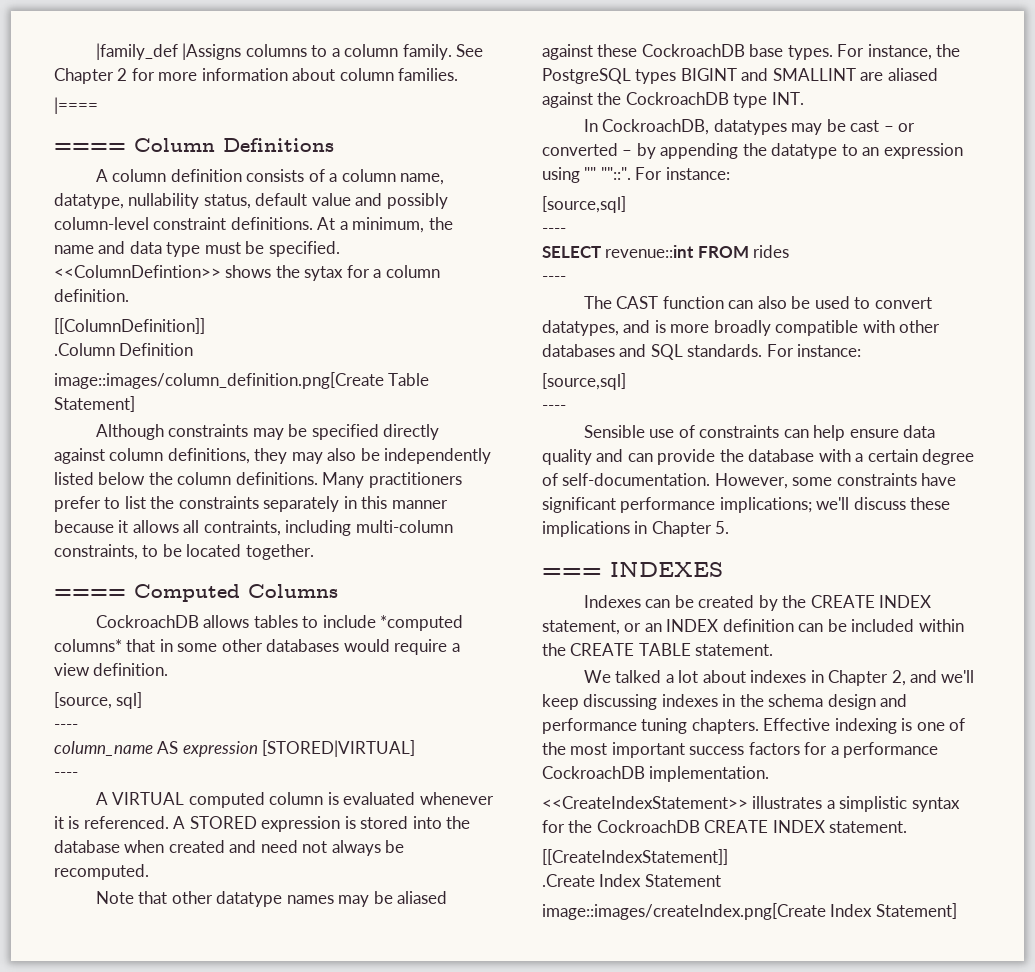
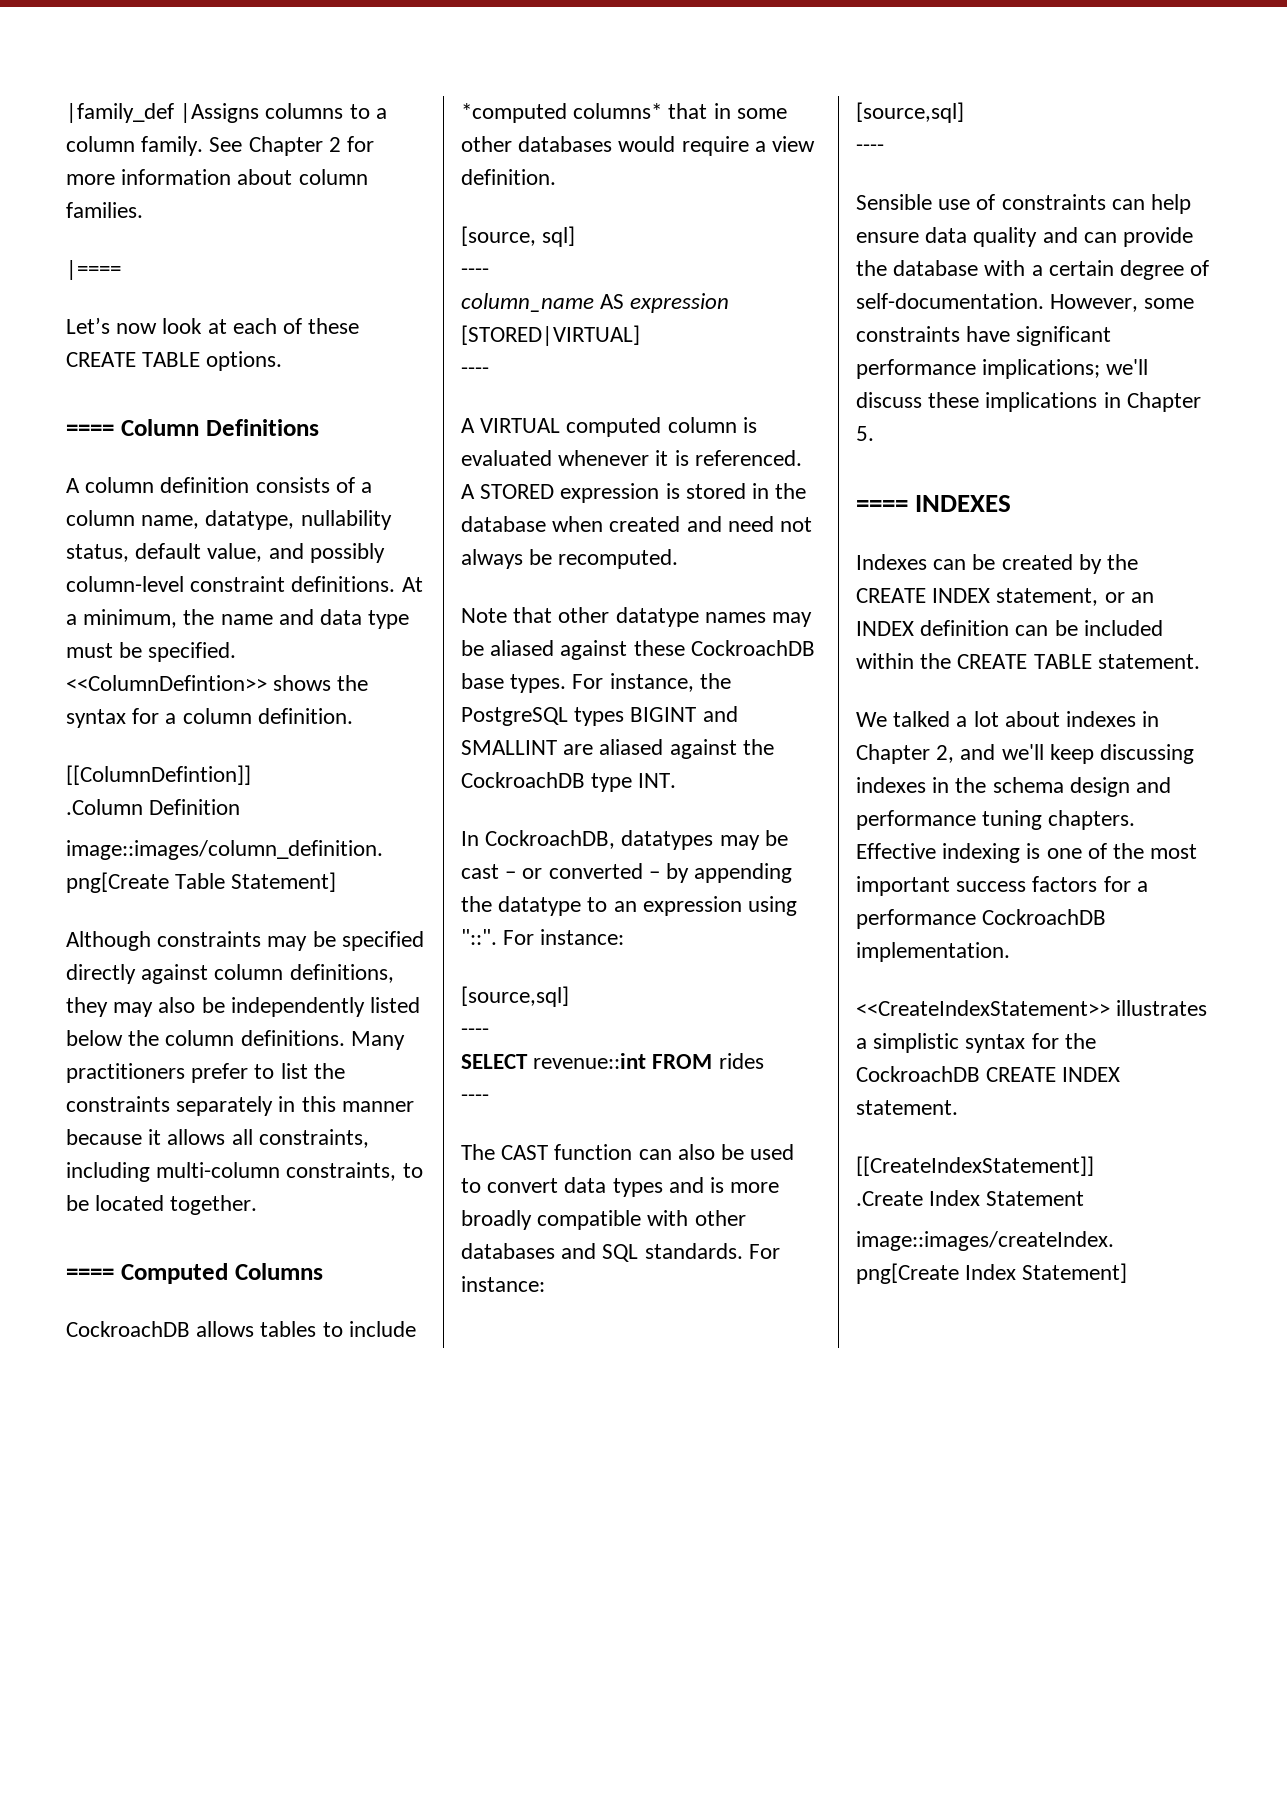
(98, 105) none -> [66,317,360,334] [66,351,283,371] // Let’s now look at each of these CREATE TABLE options.
[311,193,351,206] value -> [207,543,263,562] value,
[304,266,344,281] sytax -> [66,709,126,728] syntax
[54,318,205,334] [[ColumnDefinition]] -> [66,765,251,785] [[ColumnDefintion]]
[203,520,281,536] contraints, -> [258,1129,369,1148] constraints,
[412,816,442,829] into -> [752,483,770,499] in
[584,167,631,180] "" ""::". -> [461,929,497,945] "::".
[542,320,619,336] datatypes, -> [564,1177,663,1197] data types
[542,568,602,577] === -> [856,500,908,512] ====

